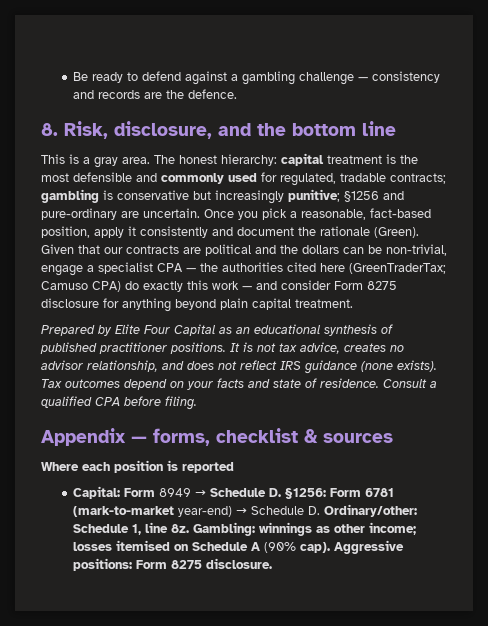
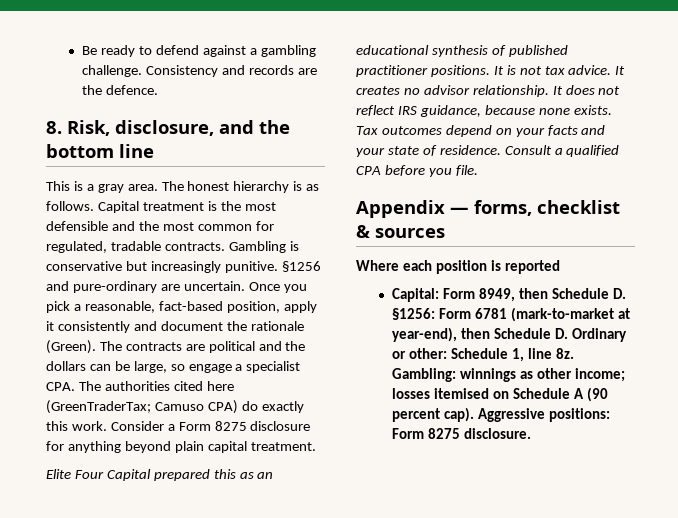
[299,71,441,85] challenge — consistency -> [82,65,219,77] challenge. Consistency
[221,153,324,166] hierarchy: capital -> [233,181,320,193] [46,201,139,213] hierarchy is as follows. Capital
[161,173,257,184] commonly used -> [138,221,252,231] the most common
[390,173,446,184] [41,189,99,203] contracts; gambling -> [164,241,286,253] contracts. Gambling
[288,189,340,202] punitive; -> [224,261,278,273] punitive.
[41,244,123,254] Given that our -> [99,341,122,351] The
[386,244,447,256] non-trivial, -> [133,361,185,373] large, so
[157,263,218,272] CPA — the -> [46,381,101,391] CPA. The
[212,280,331,290] work — and consider -> [71,421,175,431] work. Consider a
[41,325,112,336] Prepared by -> (316, 446) none
(216, 330) none -> [153,469,236,481] prepared this
[300,342,340,354] advice, -> [568,65,626,75] advice. It
[87,360,184,372] relationship, and -> [472,85,563,97] relationship. It
[304,360,437,374] guidance (none exists). -> [419,105,612,117] guidance, because none exists.
(270, 383) none -> [356,147,385,157] your
[165,396,197,410] filing. -> [428,165,478,177] you file.
[159,488,207,497] 8949 → -> [479,288,549,302] 8949, then
[178,504,418,517] year-end) → Schedule D. Ordinary/other: -> [618,308,631,319] [392,327,628,342] [392,348,448,359] at year-end), then Schedule D. Ordinary or other:
[264,542,297,553] (90% -> [586,387,608,402] [392,408,441,422] (90 percent

